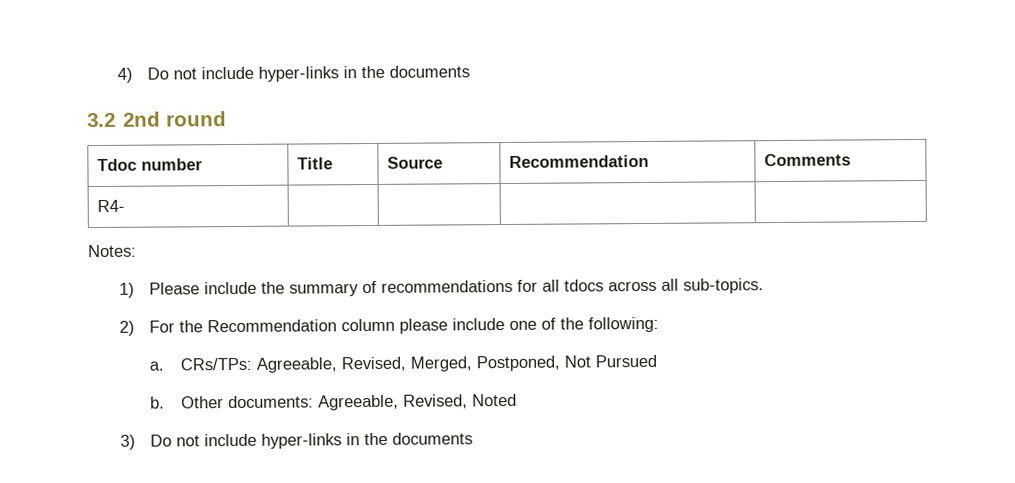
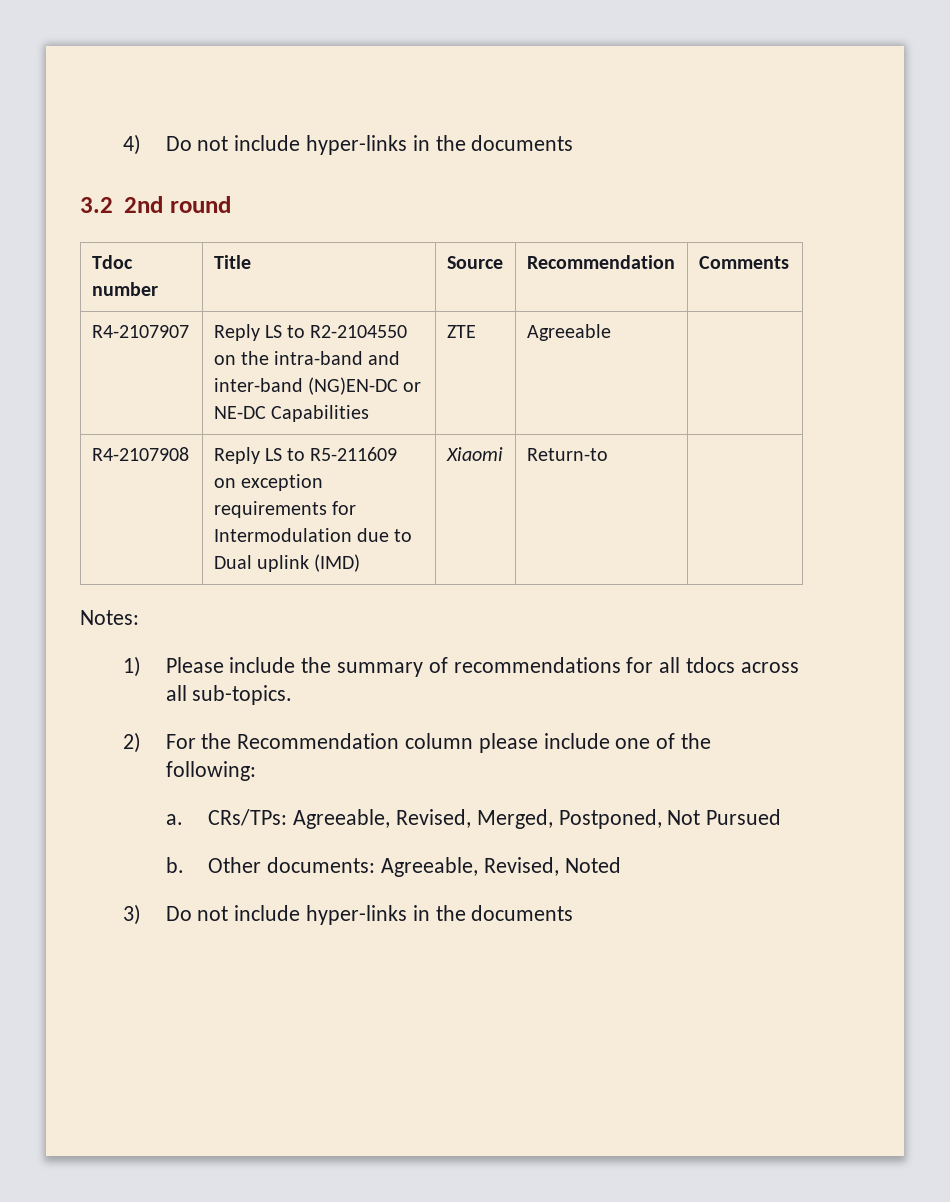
[97,199,126,213] R4- | | | -> [91,325,189,338] [213,324,408,341] [213,351,401,365] [213,377,422,395] [213,405,369,422] [446,325,476,338] [526,324,611,341] [91,447,189,461] [213,447,398,464] [213,474,323,491] [213,501,356,518] [213,528,413,542] [213,554,361,572] [445,447,503,461] [526,448,608,461] R4-2107907 | Reply LS to R2-2104550 on the intra-band and inter-band (NG)EN-DC or NE-DC Capabilities | ZTE | Agreeable | // R4-2107908 | Reply LS to R5-211609 on exception requirements for Intermodulation due to Dual uplink (IMD) | Xiaomi | Return-to

